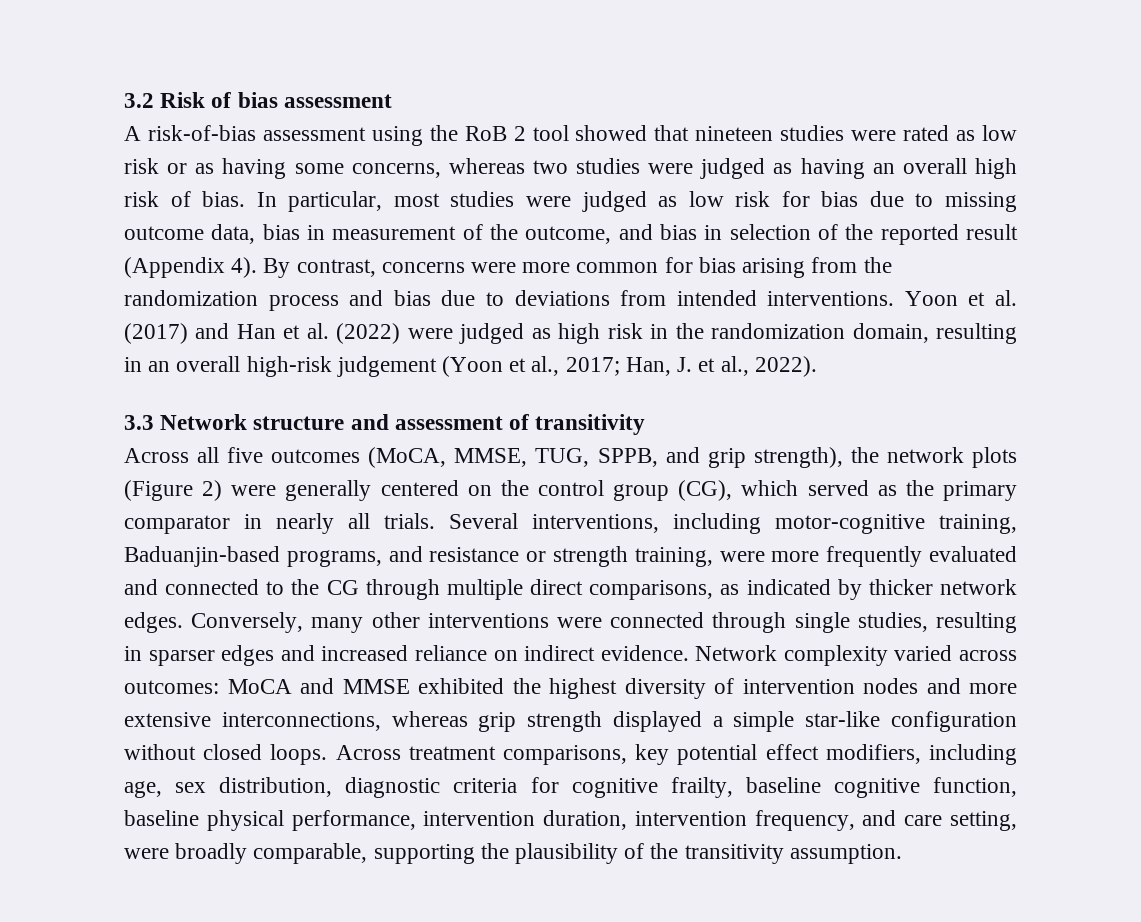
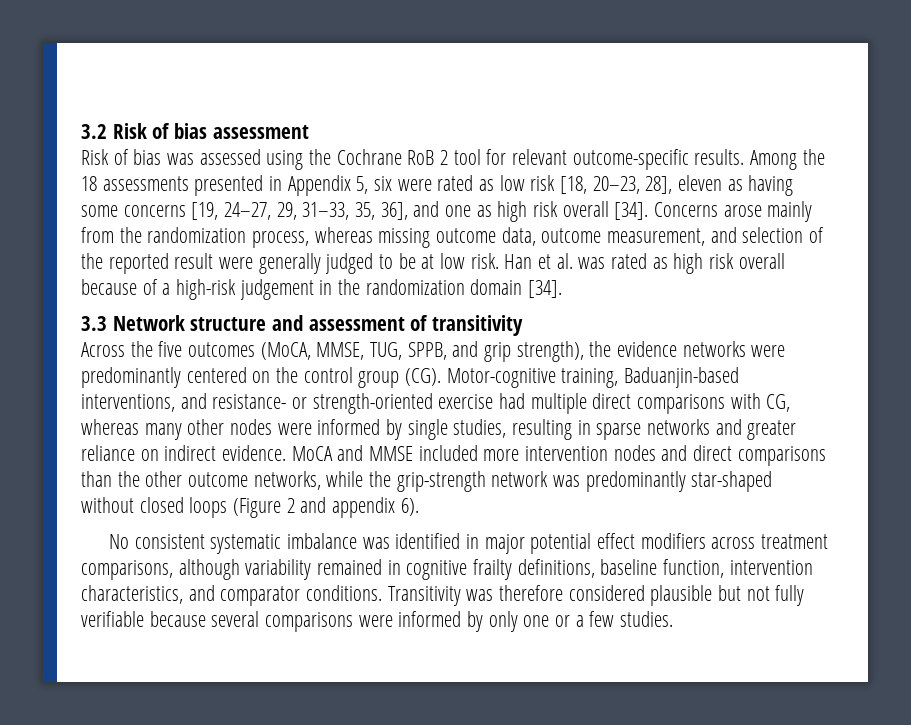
[124,125,366,141] A risk-of-bias assessment -> [81,149,261,165] Risk of bias was assessed
(458, 133) none -> [336,149,402,165] Cochrane
[575,125,845,141] showed that nineteen studies -> [486,149,825,170] [81,175,393,196] for relevant outcome-specific results. Among the 18 assessments presented in Appendix 5, six
[167,158,1017,179] [124,191,1017,212] [124,224,723,244] or as having some concerns, whereas two studies were judged as having an overall high risk of bias. In particular, most studies were judged as low risk for bias due to missing outcome data, bias in measurement of the outcome, and bias in -> [560,175,794,196] [81,201,813,222] [81,227,737,248] [18, 20–23, 28], eleven as having some concerns [19, 24–27, 29, 31–33, 35, 36], and one as high risk overall [34]. Concerns arose mainly from the randomization process, whereas missing outcome data, outcome measurement, and
[124,257,892,278] [124,290,1018,311] [124,323,1017,344] [124,356,817,377] (Appendix 4). By contrast, concerns were more common for bias arising from the randomization process and bias due to deviations from intended interventions. Yoon et al. (2017) and Han et al. (2022) were judged as high risk in the randomization domain, resulting in an overall high-risk judgement (Yoon et al., 2017; Han, J. et al., 2022). -> [219,253,785,274] [81,279,563,300] were generally judged to be at low risk. Han et al. was rated as high risk overall because of a high-risk judgement in the randomization domain [34].
[197,447,220,463] all -> [130,341,153,357] the
[886,447,1018,468] [124,480,372,501] network plots (Figure 2) were generally -> [617,341,786,357] [81,367,181,388] evidence networks were predominantly
[678,480,1017,501] [124,513,1017,534] [124,546,1017,567] [124,579,1018,600] [124,612,1018,633] [124,645,1017,666] [124,678,1017,699] [124,711,1017,732] [124,744,1018,765] [124,777,1018,798] [124,810,1017,831] [124,843,902,864] (CG), which served as the primary comparator in nearly all trials. Several interventions, including motor-cognitive training, Baduanjin-based programs, and resistance or strength training, were more frequently evaluated and connected to the CG through multiple direct comparisons, as indicated by thicker network edges. Conversely, many other interventions were connected through single studies, resulting in sparser edges and increased reliance on indirect evidence. Network complexity varied across outcomes: MoCA and MMSE exhibited the highest diversity of intervention nodes and more extensive interconnections, whereas grip strength displayed a simple star-like configuration without closed loops. Across treatment comparisons, key potential effect modifiers, including age, sex distribution, diagnostic criteria for cognitive frailty, baseline cognitive function, baseline physical performance, intervention duration, intervention frequency, and care setting, were broadly comparable, supporting the plausibility of the transitivity assumption. -> [405,367,740,388] [81,393,791,414] [81,419,797,440] [81,445,826,466] [81,471,773,492] [81,497,419,518] [108,533,828,554] [81,559,813,580] [81,585,805,606] [81,611,674,632] (CG). Motor-cognitive training, Baduanjin-based interventions, and resistance- or strength-oriented exercise had multiple direct comparisons with CG, whereas many other nodes were informed by single studies, resulting in sparse networks and greater reliance on indirect evidence. MoCA and MMSE included more intervention nodes and direct comparisons than the other outcome networks, while the grip-strength network was predominantly star-shaped without closed loops (Figure 2 and appendix 6). // No consistent systematic imbalance was identified in major potential effect modifiers across treatment comparisons, although variability remained in cognitive frailty definitions, baseline function, intervention characteristics, and comparator conditions. Transitivity was therefore considered plausible but not fully verifiable because several comparisons were informed by only one or a few studies.

